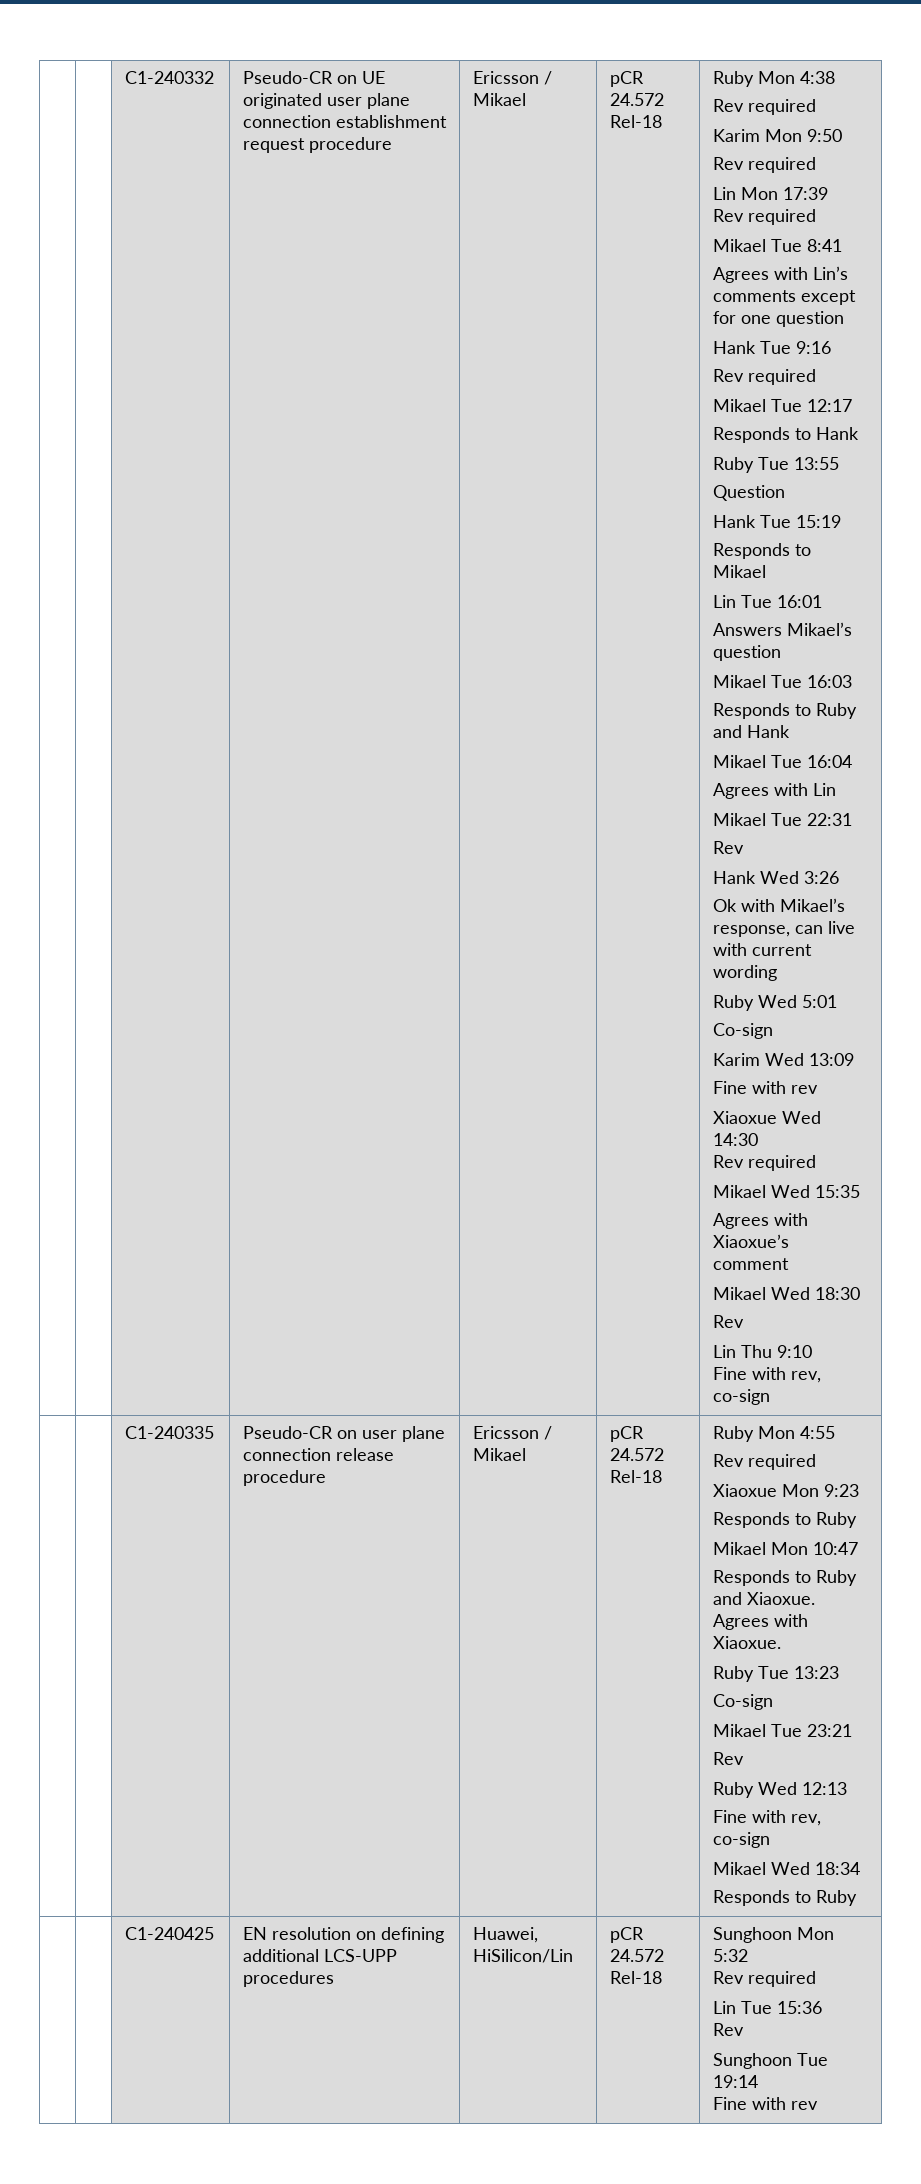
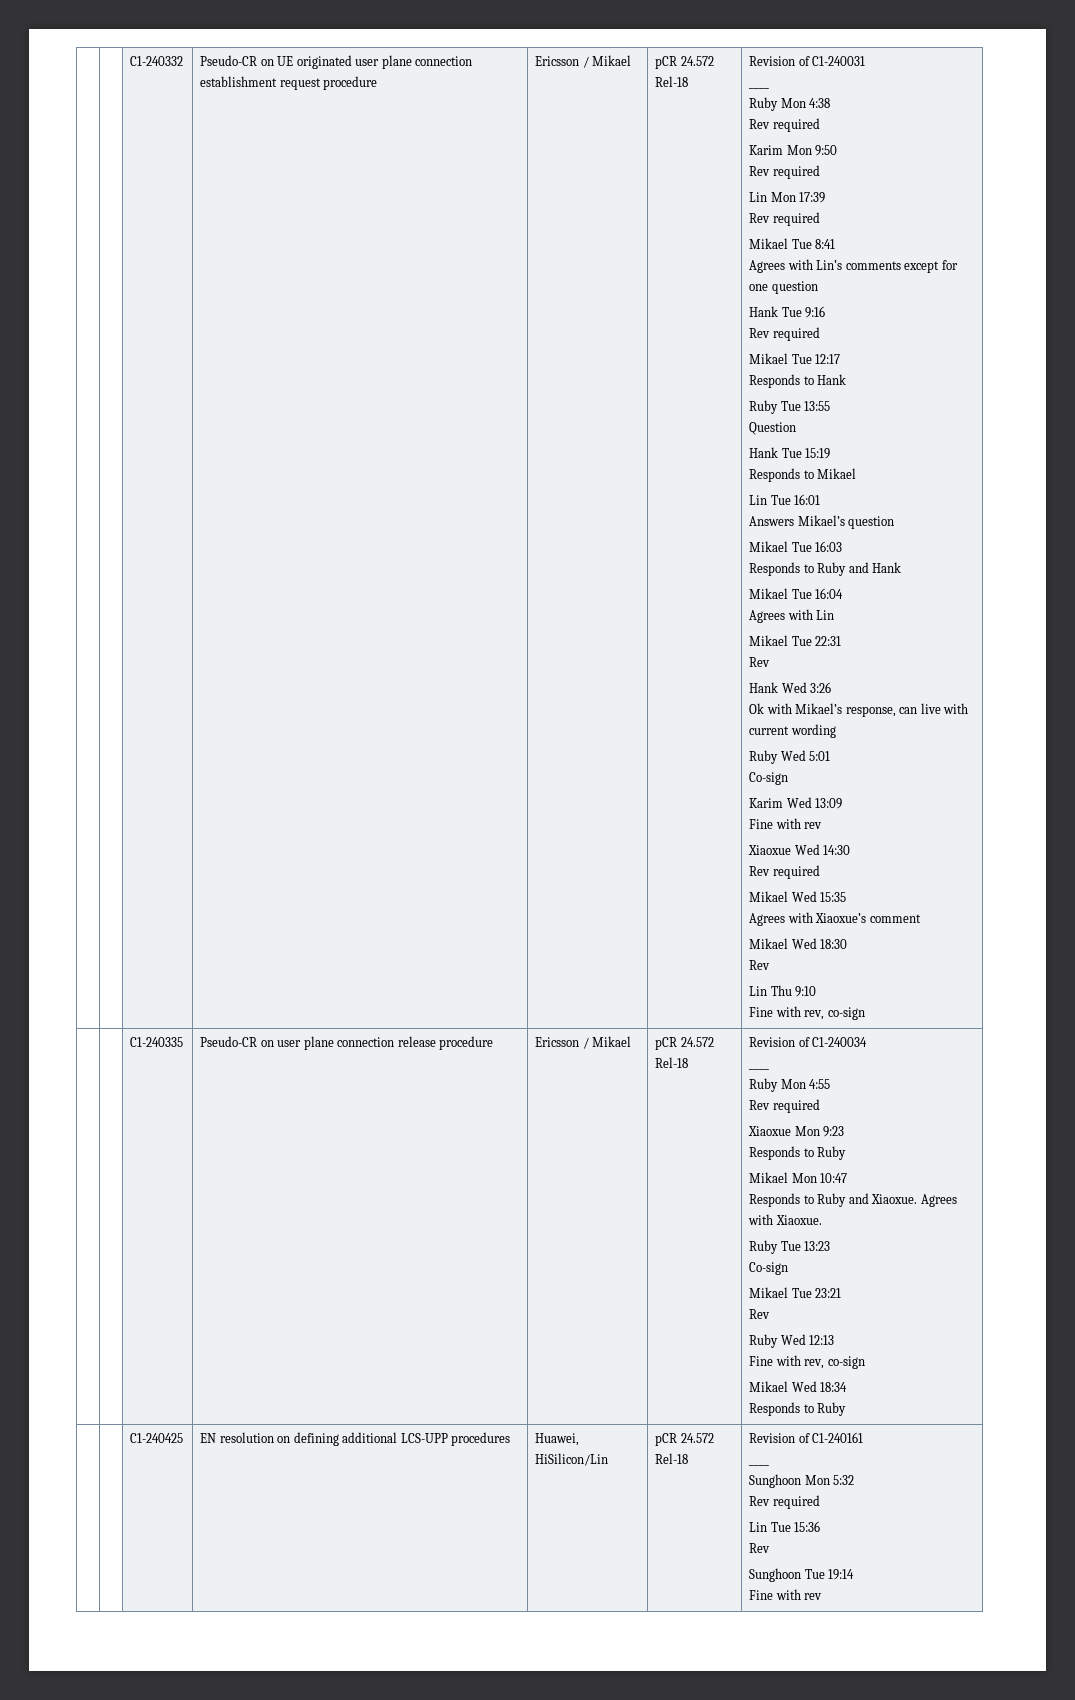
(662, 121) none -> [749,56,866,66] [749,87,770,89] Revision of C1-240031 // ____ //
(662, 1476) none -> [749,1037,868,1047] [749,1068,770,1070] Revision of C1-240034 // ____ //
(662, 1977) none -> [749,1432,864,1443] [749,1464,770,1466] Revision of C1-240161 // ____ //

